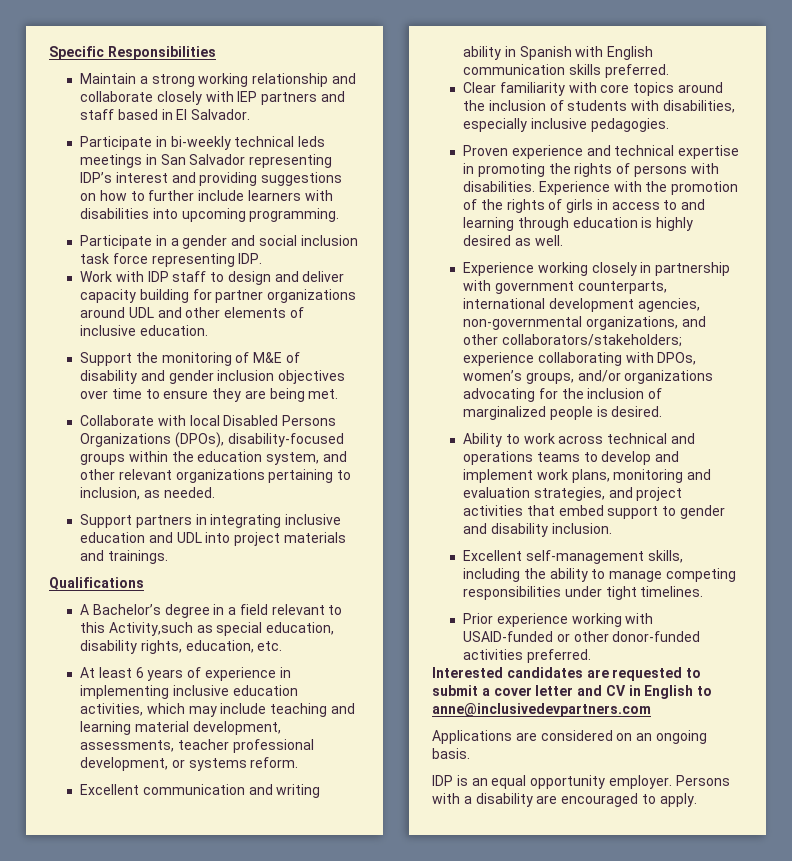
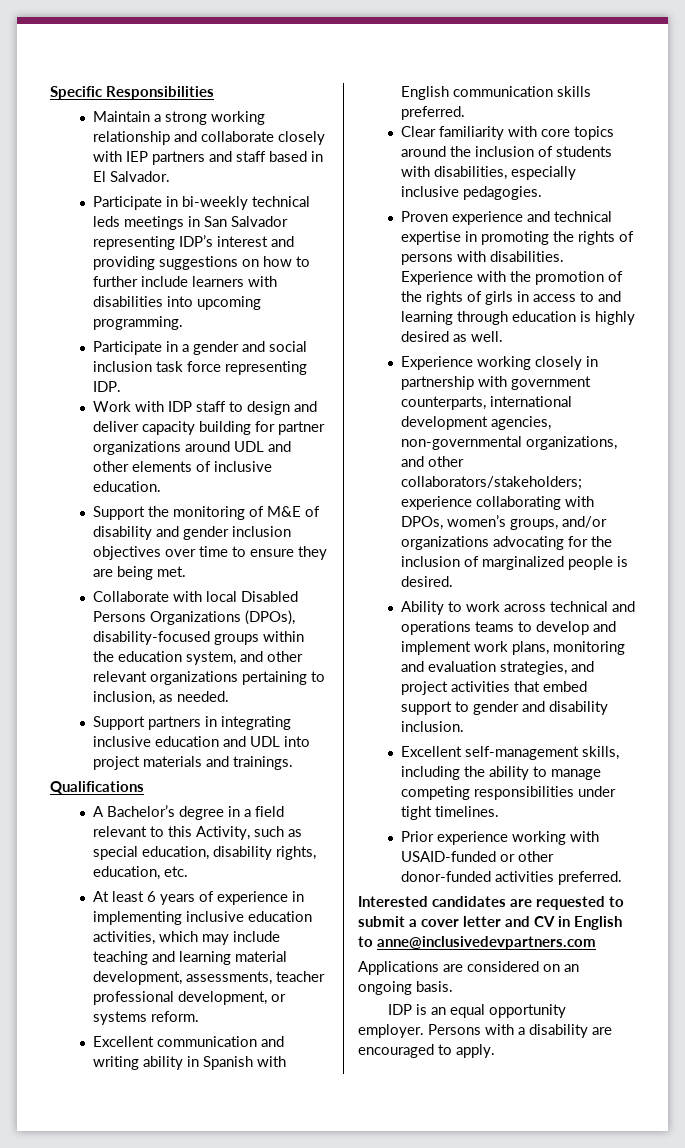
[108,622,193,636] Activity,such -> [195,826,284,840] Activity, such

